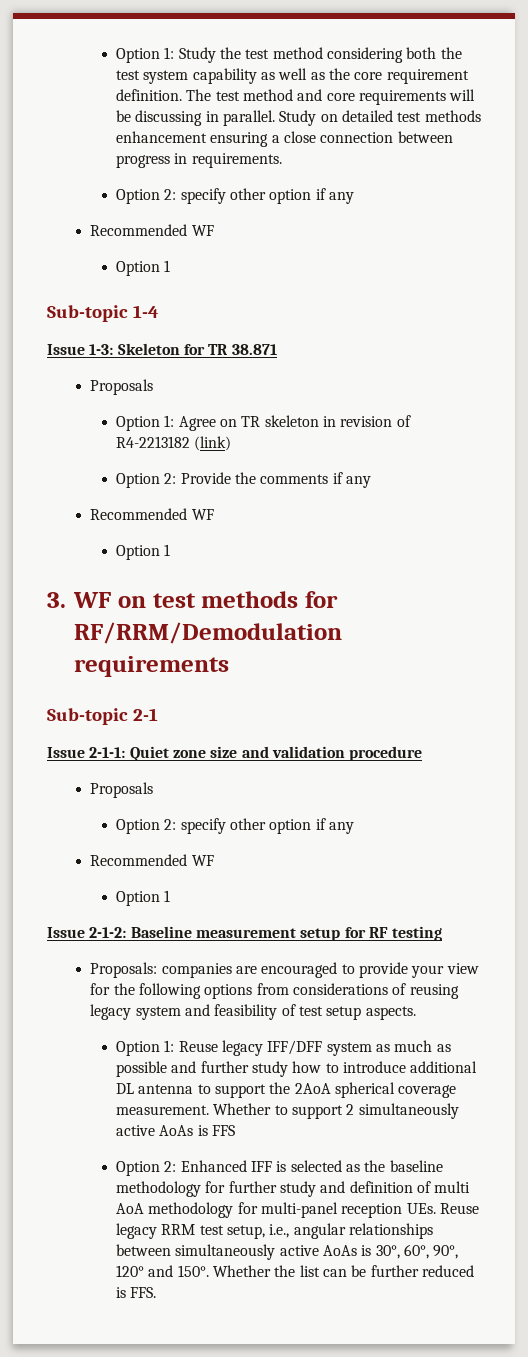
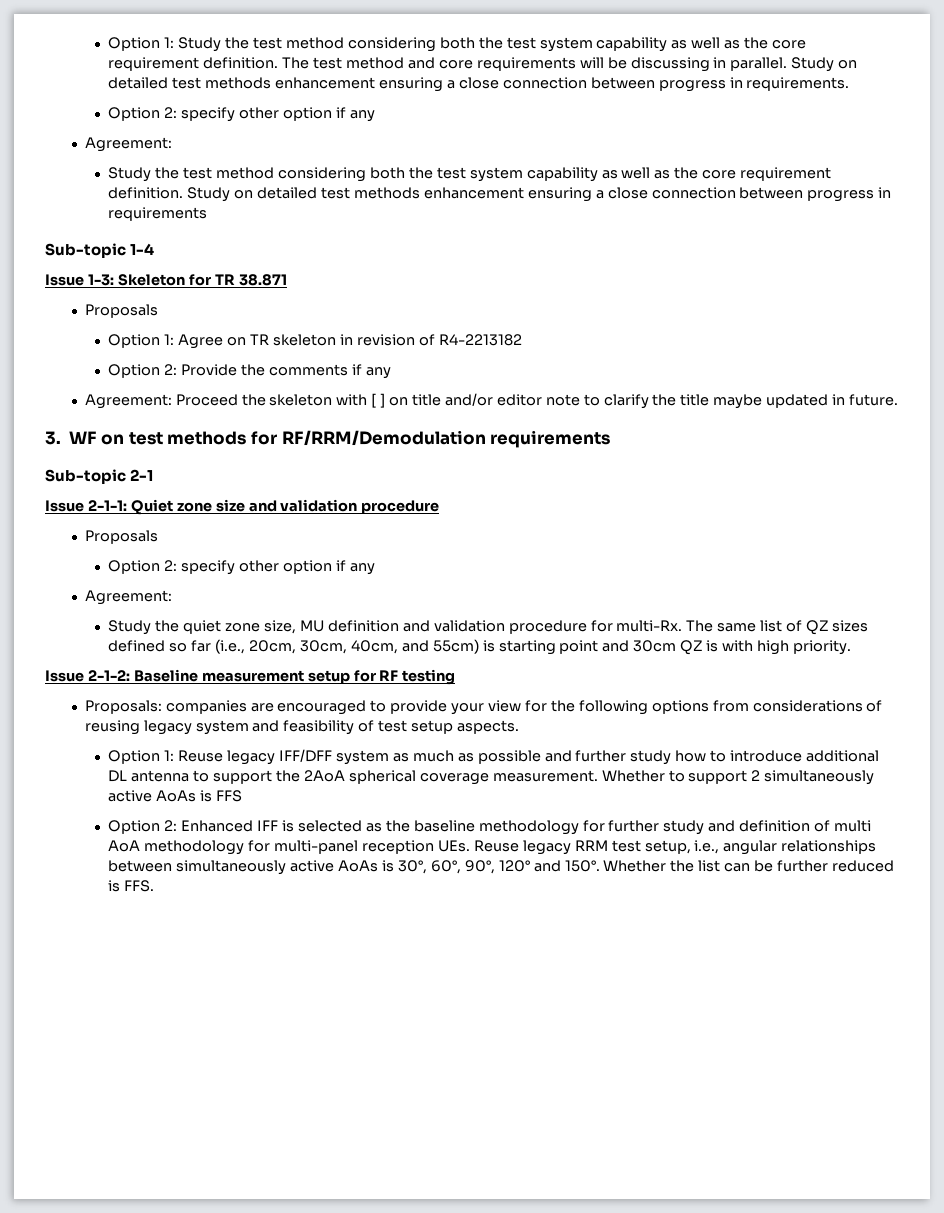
[90,224,214,236] [116,260,171,276] Recommended WF // Option 1 -> [84,137,172,152] [108,167,832,182] [108,187,892,202] [108,207,208,221] Agreement: // Study the test method considering both the test system capability as well as the core requirement definition. Study on detailed test methods enhancement ensuring a close connection between progress in requirements
[194,436,232,451] (link) -> (522, 340) none
[90,508,214,520] [116,544,171,560] Recommended WF // Option 1 -> [84,393,899,409] Agreement: Proceed the skeleton with [ ] on title and/or editor note to clarify the title maybe updated in future.
[90,854,214,866] [116,890,171,906] Recommended WF // Option 1 -> [84,590,172,605] [108,620,868,635] [108,639,851,655] Agreement: // Study the quiet zone size, MU definition and validation procedure for multi-Rx. The same list of QZ sizes defined so far (i.e., 20cm, 30cm, 40cm, and 55cm) is starting point and 30cm QZ is with high priority.

